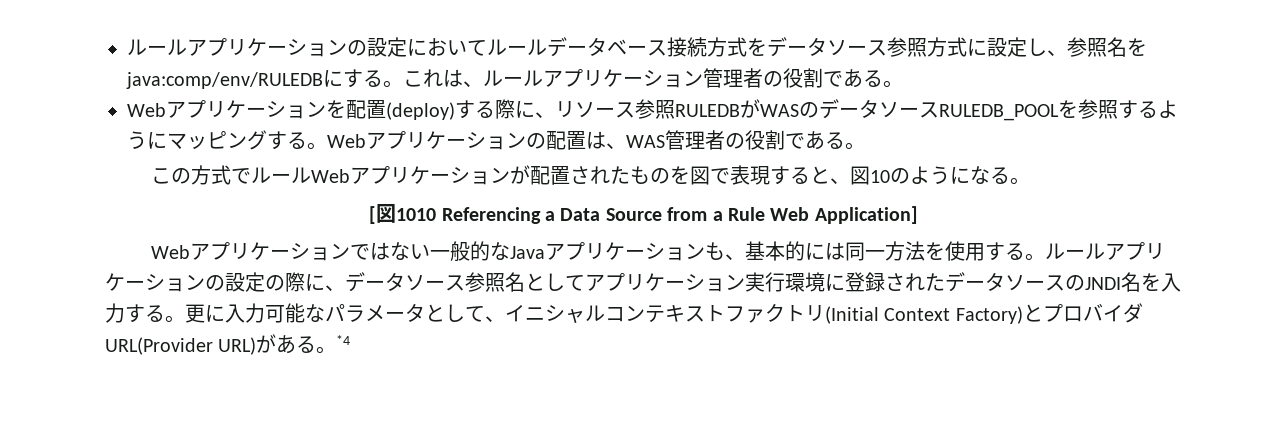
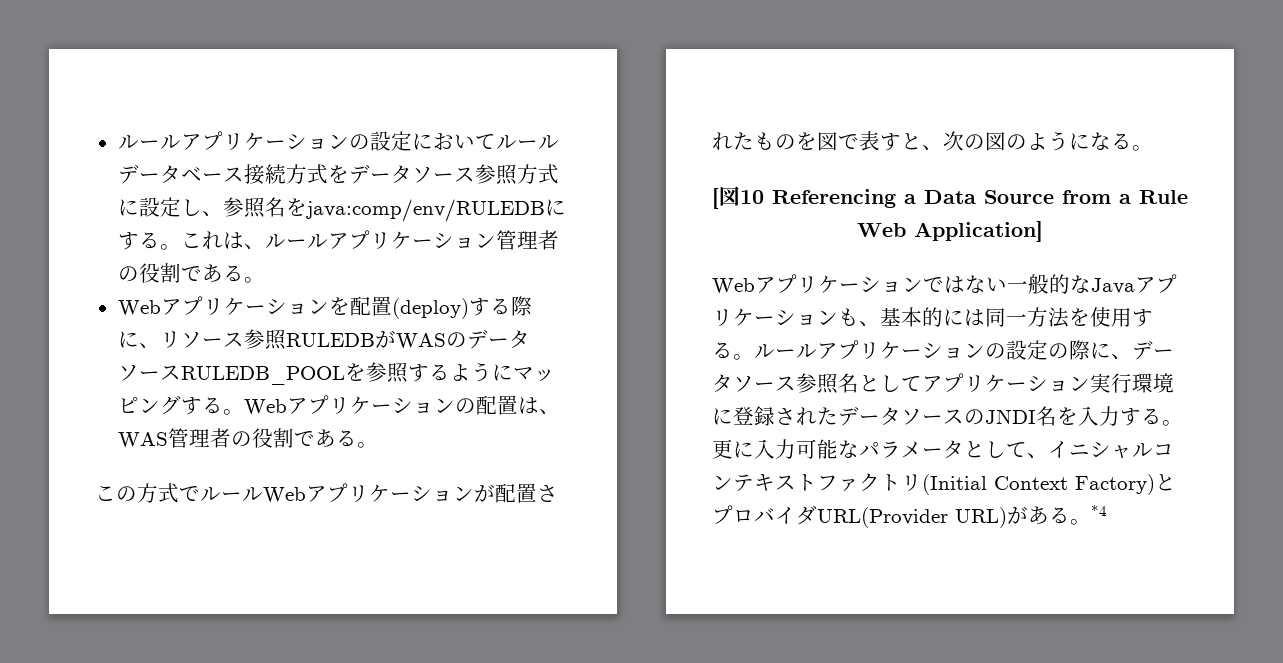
[750,166,891,185] 現すると、図10 -> [880,131,1006,151] すと、次の図
[396,208,437,221] 1010 -> [740,190,764,204] 10

